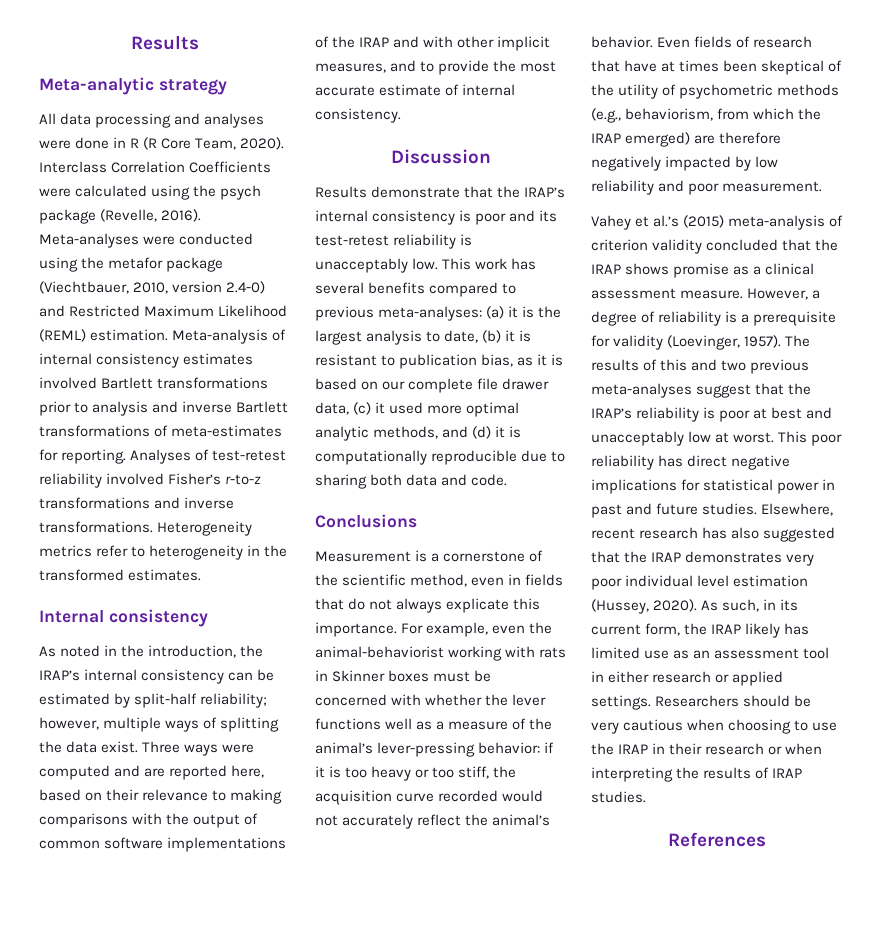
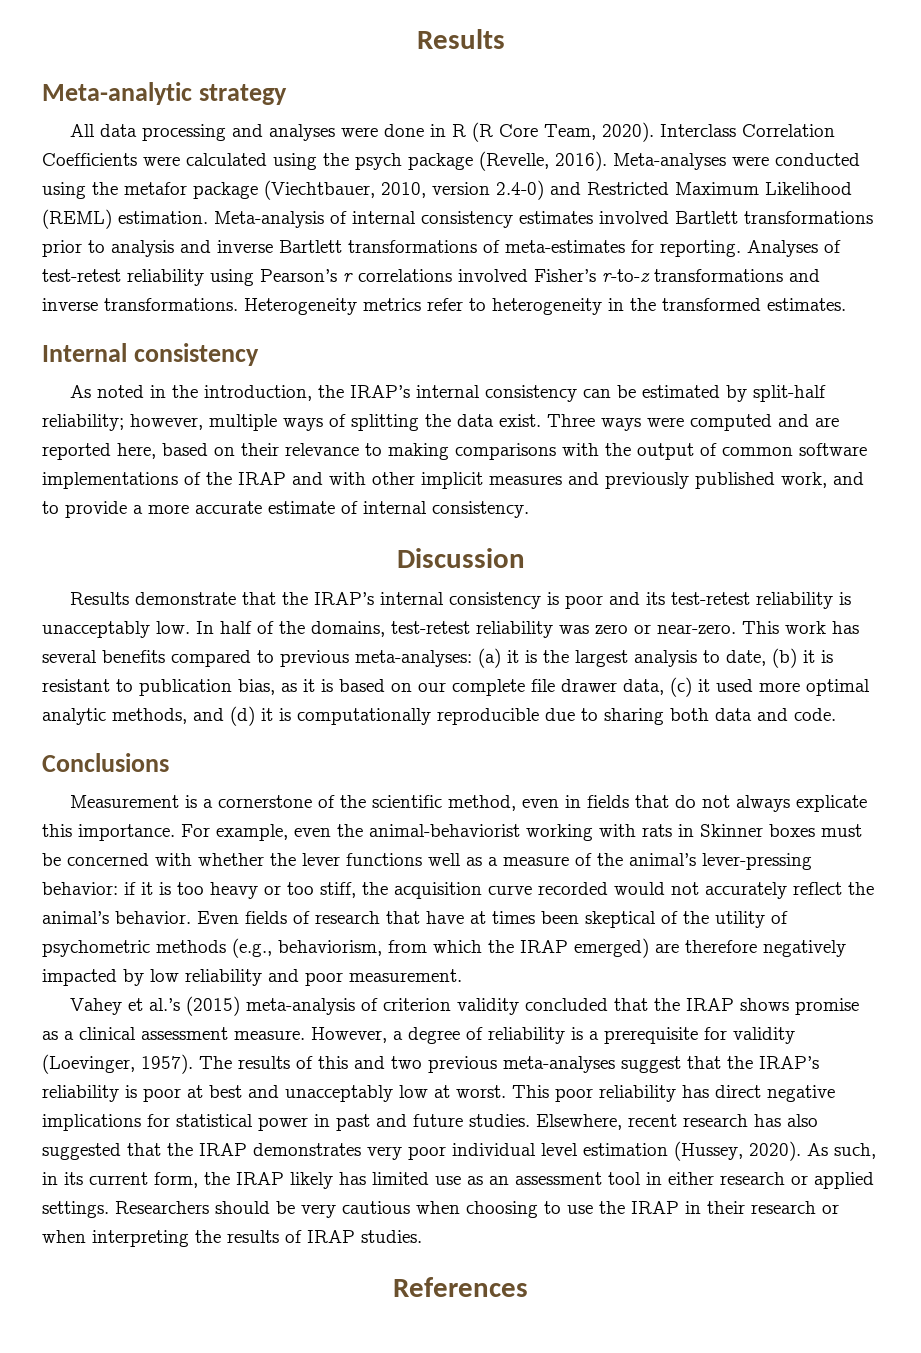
(102, 480) none -> [210,269,452,286] using Pearson’s r correlations
[315,63,386,73] measures, -> [489,472,827,489] measures and previously published work,
[493,60,557,72] the most -> [133,504,189,514] a more
(439, 264) none -> [196,621,736,638] In half of the domains, test-retest reliability was zero or near-zero.

